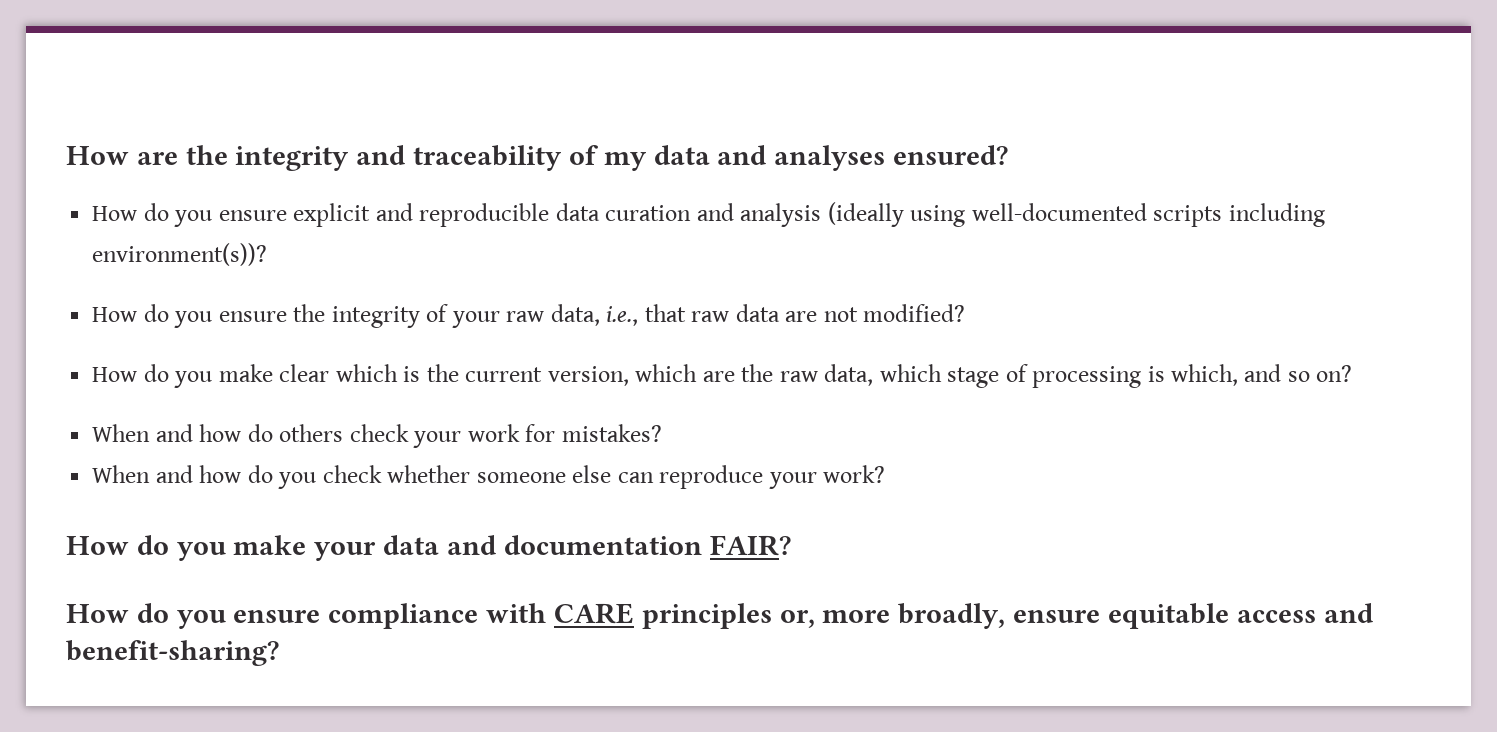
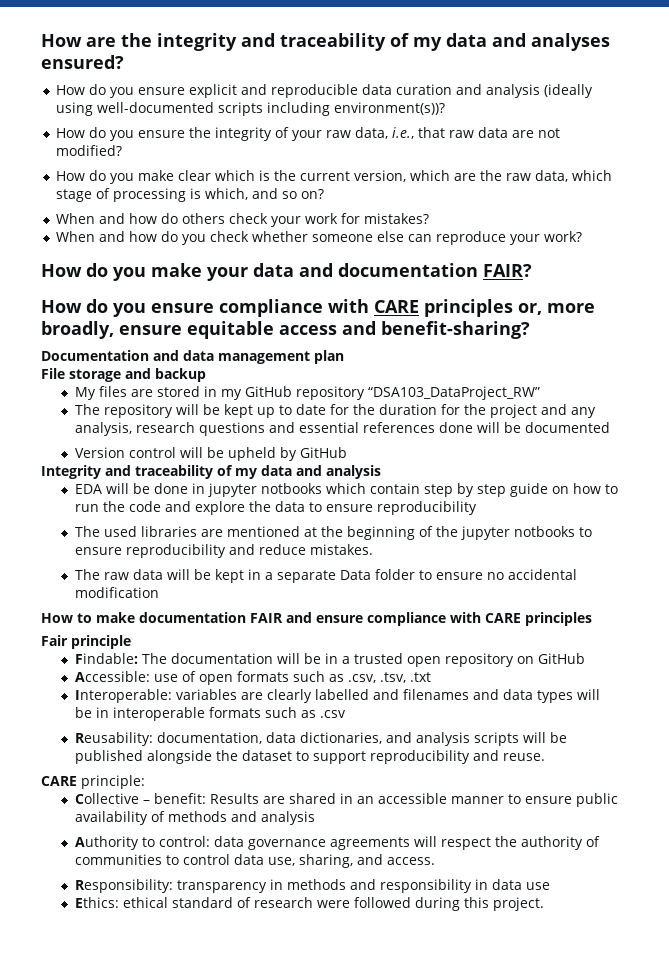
(279, 653) none -> [41,350,344,364] [41,368,206,382] [74,386,540,400] [74,404,596,418] [74,422,610,436] [74,447,347,461] [41,465,381,479] [74,483,618,497] [74,501,477,515] [74,526,592,540] [74,544,373,558] [74,569,577,583] [74,587,159,598] [41,612,592,626] [41,635,131,649] [74,653,585,667] [74,671,431,685] [74,689,600,703] [74,707,346,721] [74,732,567,746] [74,750,545,764] [41,775,145,789] [74,793,618,807] [74,811,315,825] [74,836,600,850] [74,854,435,868] [74,879,550,893] [74,897,544,911] // Documentation and data management plan // File storage and backup // My files are stored in my GitHub repository “DSA103_DataProject_RW” // The repository will be kept up to date for the duration for the project and any analysis, research questions and essential references done will be documented // Version control will be upheld by GitHub // Integrity and traceability of my data and analysis // EDA will be done in jupyter notbooks which contain step by step guide on how to run the code and explore the data to ensure reproducibility // The used libraries are mentioned at the beginning of the jupyter notbooks to ensure reproducibility and reduce mistakes. // The raw data will be kept in a separate Data folder to ensure no accidental modification // How to make documentation FAIR and ensure compliance with CARE principles // Fair principle // Findable: The documentation will be in a trusted open repository on GitHub // Accessible: use of open formats such as .csv, .tsv, .txt // Interoperable: variables are clearly labelled and filenames and data types will be in interoperable formats such as .csv // Reusability: documentation, data dictionaries, and analysis scripts will be published alongside the dataset to support reproducibility and reuse. // CARE principle: // Collective – benefit: Results are shared in an accessible manner to ensure public availability of methods and analysis // Authority to control: data governance agreements will respect the authority of communities to control data use, sharing, and access. // Responsibility: transparency in methods and responsibility in data use // Ethics: ethical standard of research were followed during this project.

